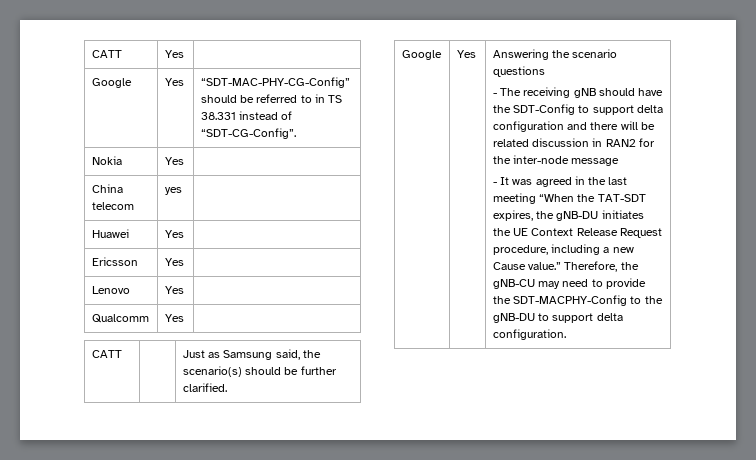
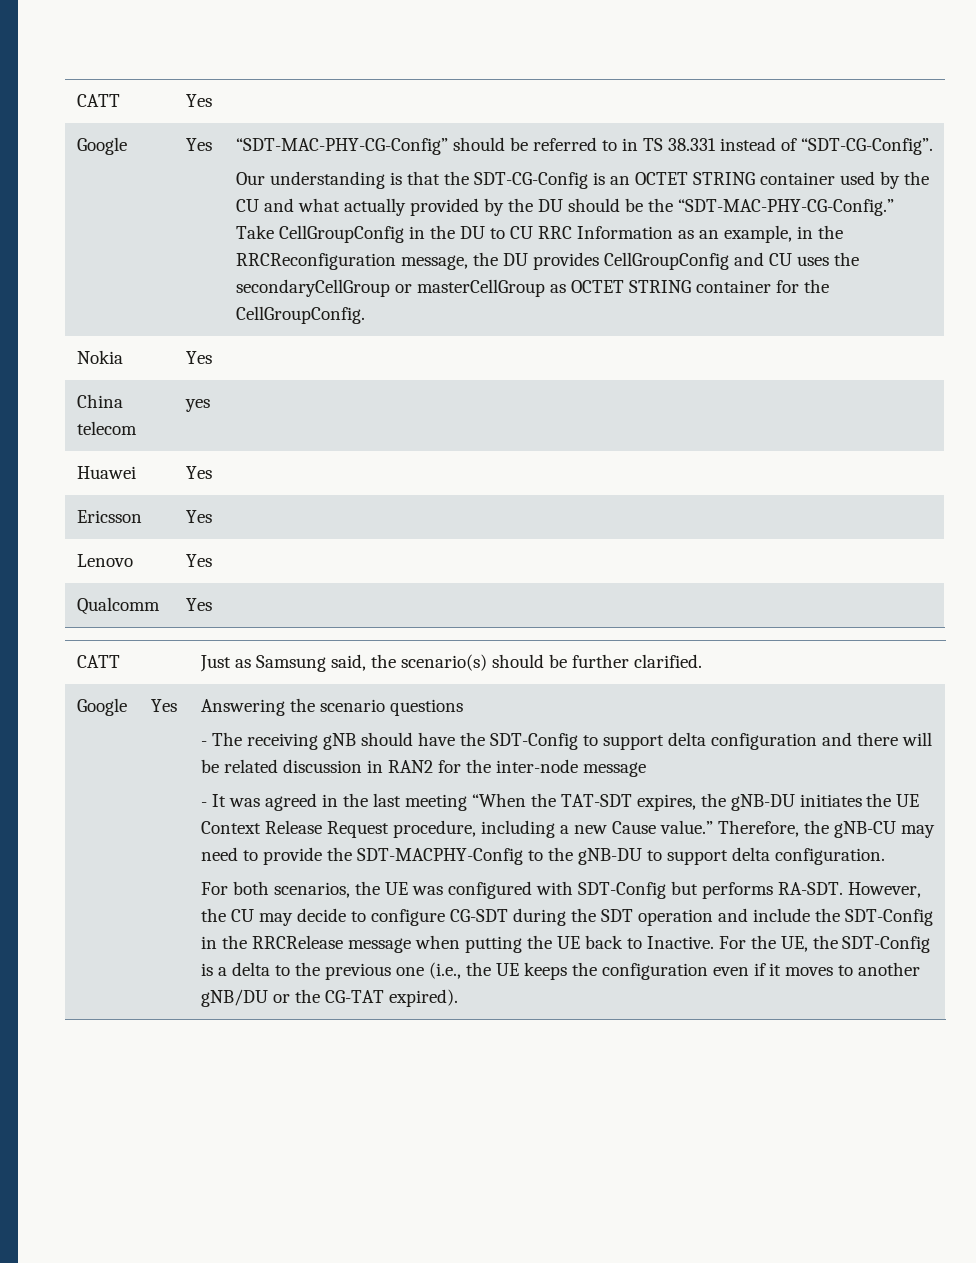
(296, 133) none -> [235,171,929,189] [235,198,894,216] [235,225,843,243] [235,252,859,270] [235,279,829,297] [235,306,365,324] // Our understanding is that the SDT-CG-Config is an OCTET STRING container used by the CU and what actually provided by the DU should be the “SDT-MAC-PHY-CG-Config.” Take CellGroupConfig in the DU to CU RRC Information as an example, in the RRCReconfiguration message, the DU provides CellGroupConfig and CU uses the secondaryCellGroup or masterCellGroup as OCTET STRING container for the CellGroupConfig.
(566, 334) none -> [200,881,921,899] [200,908,933,926] [200,935,931,953] [200,962,921,980] [200,989,458,1007] // For both scenarios, the UE was configured with SDT-Config but performs RA-SDT. However, the CU may decide to configure CG-SDT during the SDT operation and include the SDT-Config in the RRCRelease message when putting the UE back to Inactive. For the UE, the SDT-Config is a delta to the previous one (i.e., the UE keeps the configuration even if it moves to another gNB/DU or the CG-TAT expired).

